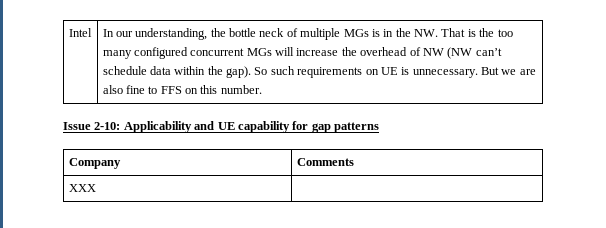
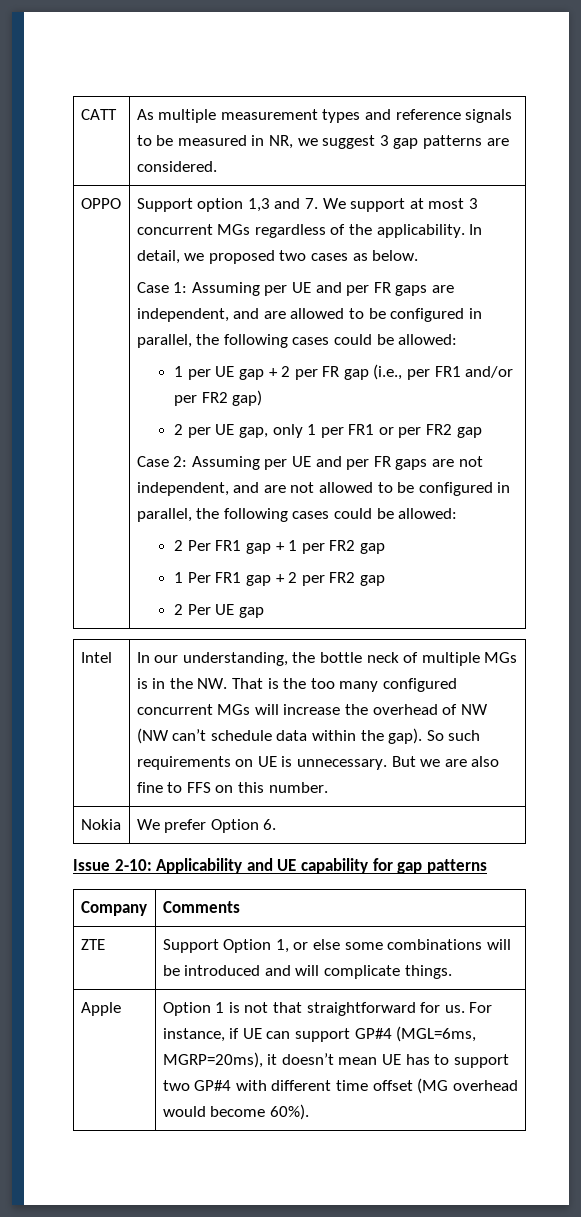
(68, 32) none -> [80,109,117,120] [136,109,513,123] [136,135,509,149] [136,161,217,172] [80,198,121,209] [136,198,478,212] [136,224,483,238] [136,250,419,264] [136,282,454,296] [136,308,482,322] [136,334,458,348] [174,364,514,380] [174,390,263,406] [174,424,482,438] [136,456,483,470] [136,482,511,496] [136,508,458,522] [174,540,385,554] [174,572,385,586] [174,604,264,618] CATT | As multiple measurement types and reference signals to be measured in NR, we suggest 3 gap patterns are considered. // OPPO | Support option 1,3 and 7. We support at most 3 concurrent MGs regardless of the applicability. In detail, we proposed two cases as below. // Case 1: Assuming per UE and per FR gaps are independent, and are allowed to be configured in parallel, the following cases could be allowed: // 1 per UE gap + 2 per FR gap (i.e., per FR1 and/or per FR2 gap) // 2 per UE gap, only 1 per FR1 or per FR2 gap // Case 2: Assuming per UE and per FR gaps are not independent, and are not allowed to be configured in parallel, the following cases could be allowed: // 2 Per FR1 gap + 1 per FR2 gap // 1 Per FR1 gap + 2 per FR2 gap // 2 Per UE gap //
(262, 89) none -> [80,819,121,830] [136,819,277,833] // Nokia | We prefer Option 6.
[68,184,96,192] XXX | -> [80,939,105,950] [162,939,511,953] [162,965,452,979] [80,1002,121,1016] [162,1002,493,1016] [162,1026,477,1042] [162,1052,509,1068] [162,1078,518,1094] [162,1104,309,1120] ZTE | Support Option 1, or else some combinations will be introduced and will complicate things. // Apple | Option 1 is not that straightforward for us. For instance, if UE can support GP#4 (MGL=6ms, MGRP=20ms), it doesn’t mean UE has to support two GP#4 with different time offset (MG overhead would become 60%).

